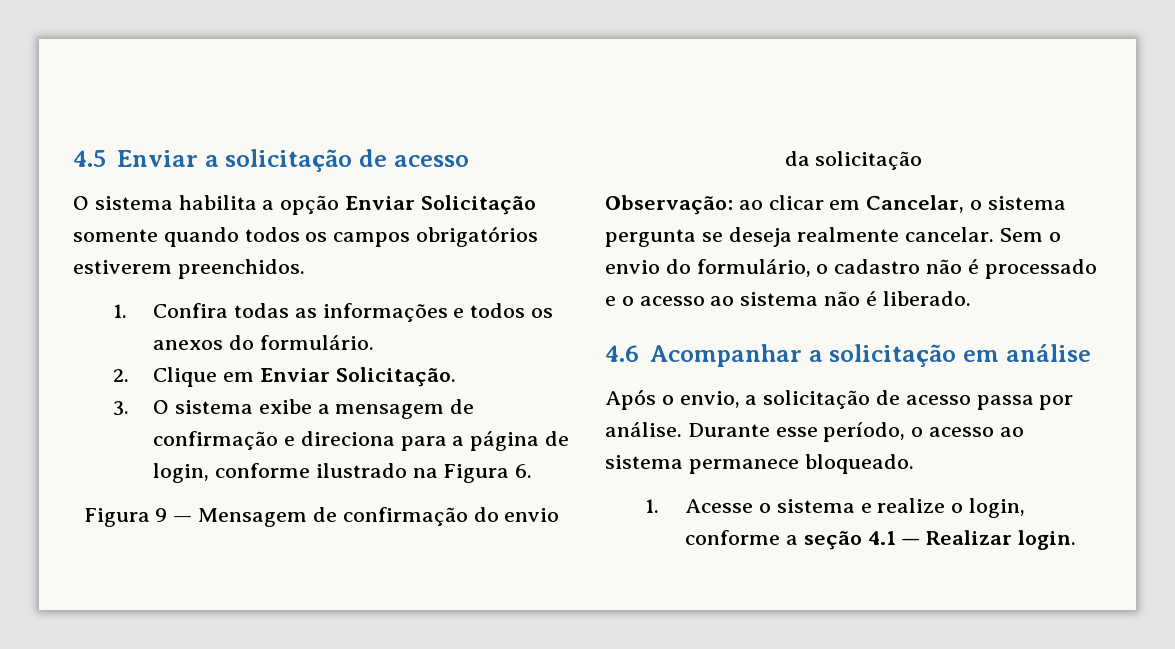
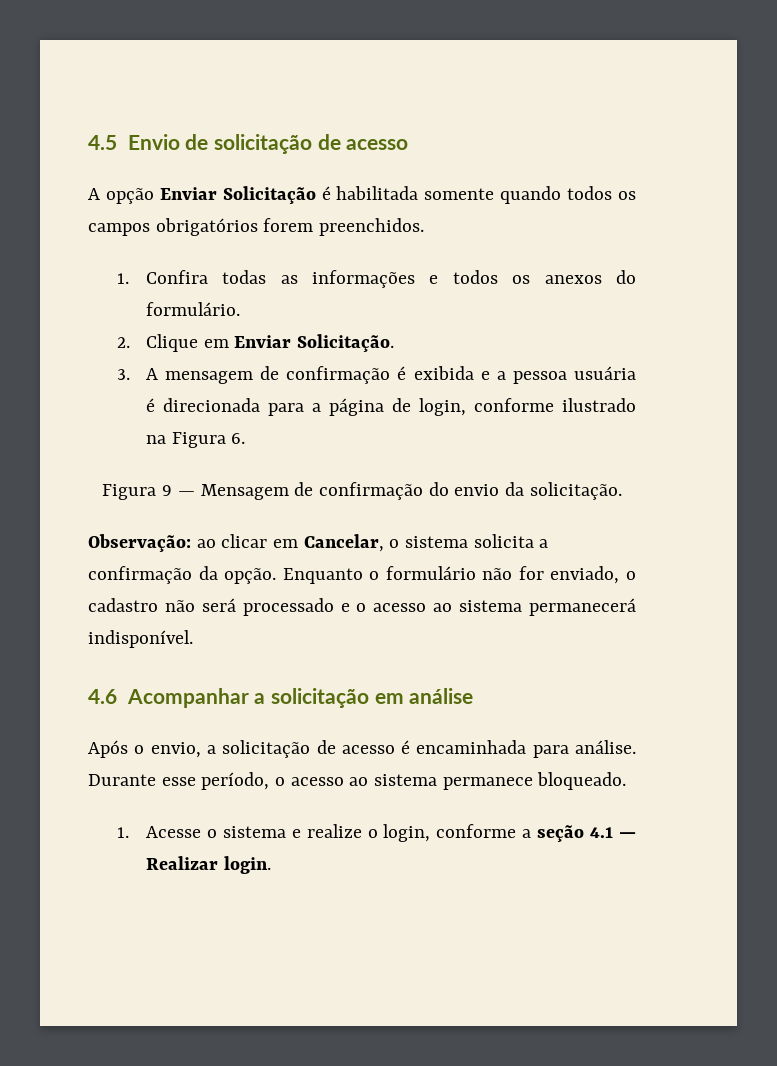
[116,150,219,167] Enviar a -> [127,134,209,150] Envio de
[73,195,275,210] O sistema habilita a -> [88,188,100,200] A
(536, 205) none -> [321,186,419,200] é habilitada
[73,260,172,274] estiverem -> [263,218,314,232] forem
[153,399,475,419] [153,431,395,450] O sistema exibe a mensagem de confirmação e direciona -> [145,366,636,384] [145,398,260,412] A mensagem de confirmação é exibida e a pessoa usuária é direcionada
[815,151,923,170] solicitação -> [529,482,622,500] solicitação.
[605,227,1061,247] [605,259,811,277] pergunta se deseja realmente cancelar. Sem o envio do formulário, -> [473,534,549,548] [88,566,620,584] solicita a confirmação da opção. Enquanto o formulário não for enviado,
[967,259,979,274] é -> [201,598,236,612] será
[824,291,971,306] não é liberado. -> [529,598,637,616] [88,630,193,648] permanecerá indisponível.
[976,395,1074,410] passa por -> [401,740,569,758] é encaminhada para

